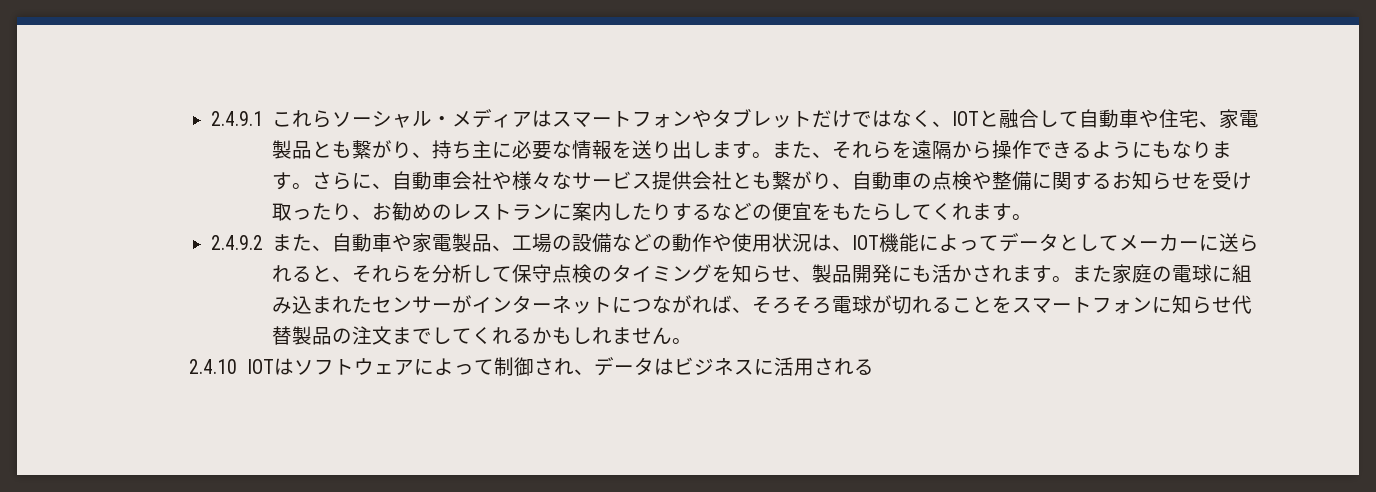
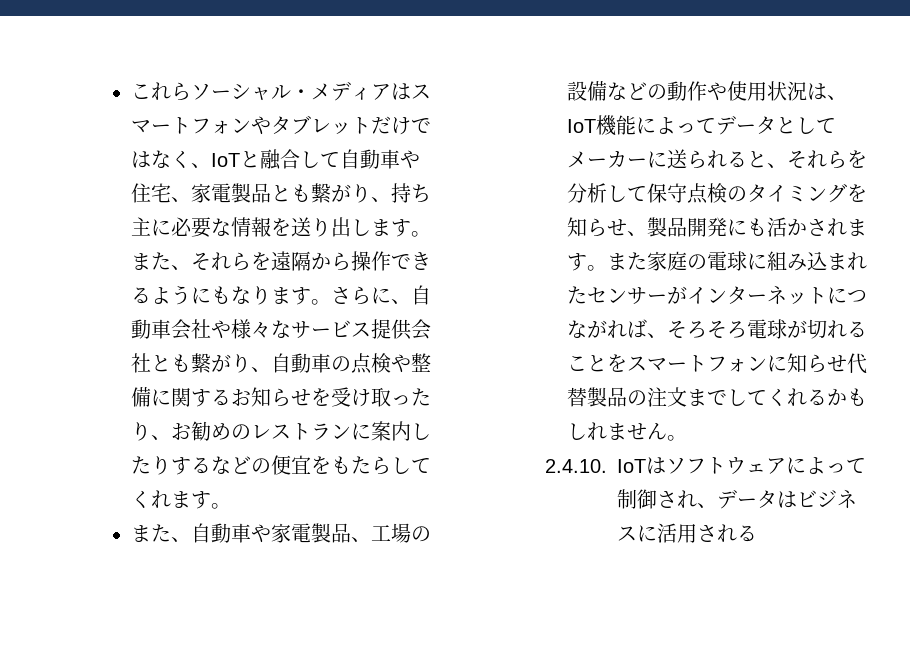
[210,111,263,126] 2.4.9.1 -> (130, 91) none
[952,111,980,126] IOT -> [210,153,240,167] IoT
[210,235,263,250] 2.4.9.2 -> (231, 506) none
[852,235,880,250] IOT -> [566,119,596,133] IoT
[189,359,275,374] 2.4.10 IOT -> [544,459,646,473] 2.4.10. IoT

